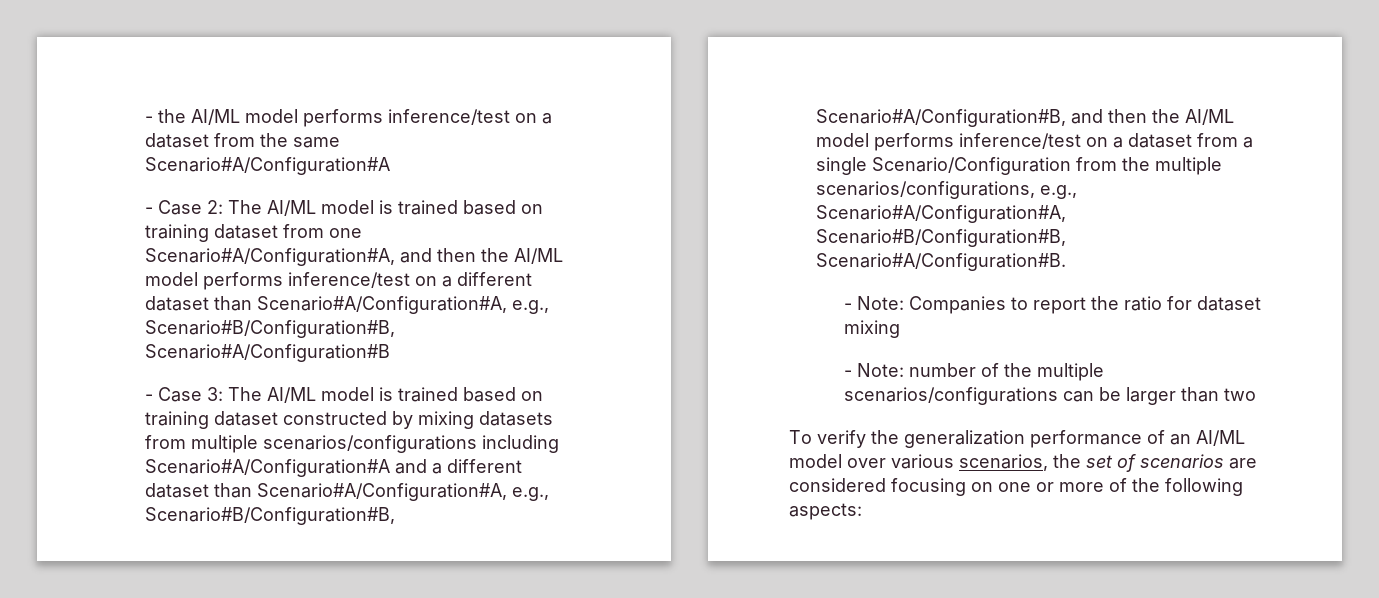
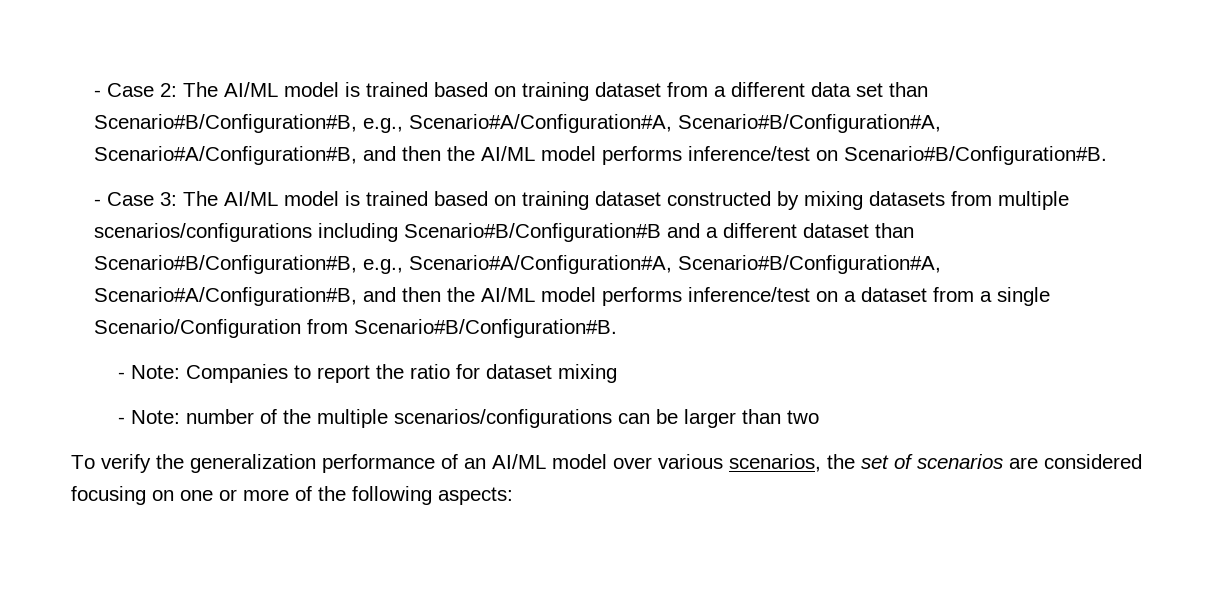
[145,109,553,127] [145,133,341,148] [145,157,391,175] [145,207,154,214] - the AI/ML model performs inference/test on a dataset from the same Scenario#A/Configuration#A // - -> [94,90,102,97] -
[329,228,363,238] [145,248,564,266] [145,272,533,290] [145,296,550,314] [145,320,396,338] [145,344,391,362] one Scenario#A/Configuration#A, and then the AI/ML model performs inference/test on a different dataset than Scenario#A/Configuration#A, e.g., Scenario#B/Configuration#B, Scenario#A/Configuration#B -> [714,82,929,97] [94,114,942,133] [94,146,1108,165] a different data set than Scenario#B/Configuration#B, e.g., Scenario#A/Configuration#A, Scenario#B/Configuration#A, Scenario#A/Configuration#B, and then the AI/ML model performs inference/test on Scenario#B/Configuration#B.
[145,459,391,477] Scenario#A/Configuration#A -> [404,223,662,242] Scenario#B/Configuration#B
[257,483,550,501] [145,507,396,525] Scenario#A/Configuration#A, e.g., Scenario#B/Configuration#B, -> [94,255,942,274] Scenario#B/Configuration#B, e.g., Scenario#A/Configuration#A, Scenario#B/Configuration#A,
[1122,157,1223,175] [816,181,1078,199] [816,205,1067,223] [816,229,1067,247] [816,253,1067,271] the multiple scenarios/configurations, e.g., Scenario#A/Configuration#A, Scenario#B/Configuration#B, Scenario#A/Configuration#B. -> [354,319,618,338] Scenario#B/Configuration#B.

